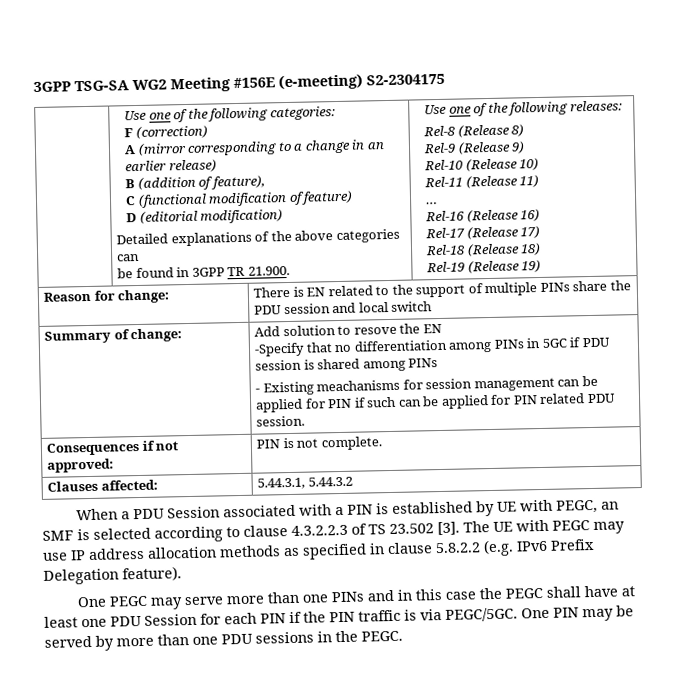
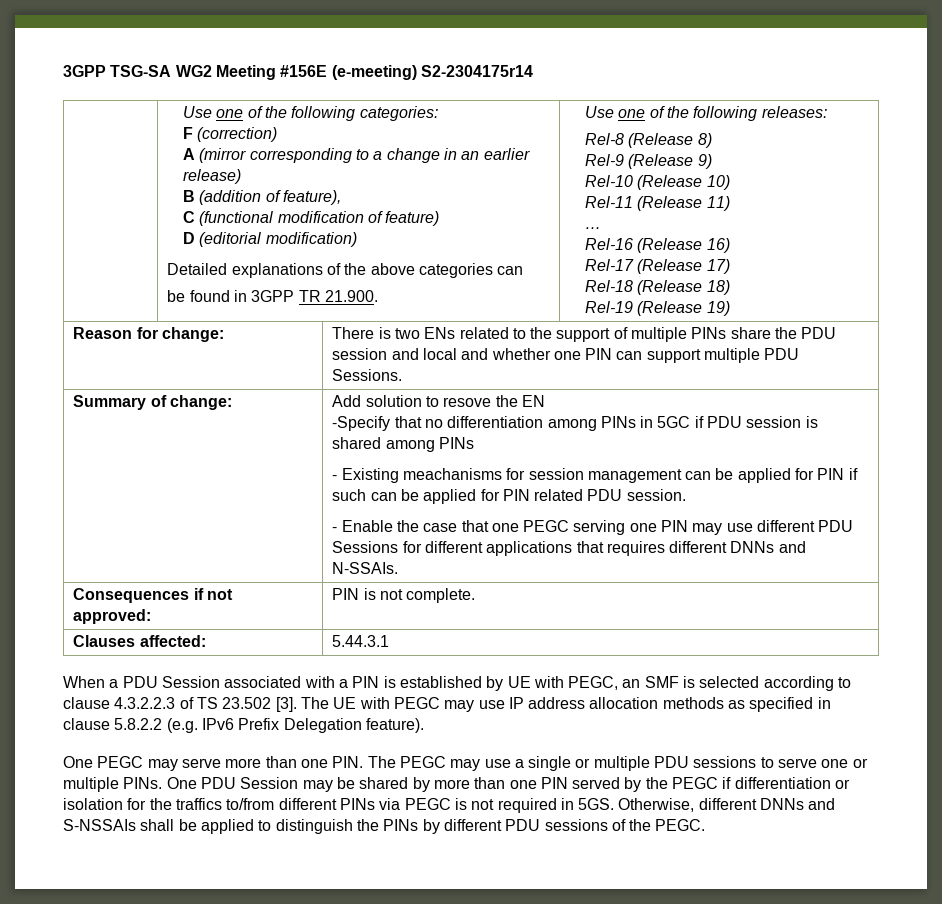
[366,73,445,86] S2-2304175 -> [420,65,533,77] S2-2304175r14
[306,287,326,297] EN -> [394,327,456,339] two ENs
[391,301,433,312] switch -> [461,348,800,363] [332,369,403,381] and whether one PIN can support multiple PDU Sessions.
(306, 421) none -> [332,520,854,535] [332,541,806,556] [332,562,399,574] // - Enable the case that one PEGC serving one PIN may use different PDU Sessions for different applications that requires different DNNs and N-SSAIs.
[257,476,353,490] 5.44.3.1, 5.44.3.2 -> [332,635,390,647] 5.44.3.1
[330,585,635,603] [44,607,579,628] PINs and in this case the PEGC shall have at least one PDU Session for each PIN if the PIN traffic is via PEGC/5GC. One PIN -> [332,756,868,771] [63,777,299,792] PIN. The PEGC may use a single or multiple PDU sessions to serve one or multiple PINs. One PDU Session
[44,635,92,648] served -> [359,777,409,789] shared
[221,631,332,645] PDU sessions in -> [540,777,851,792] [63,798,836,813] [63,819,626,834] PIN served by the PEGC if differentiation or isolation for the traffics to/from different PINs via PEGC is not required in 5GS. Otherwise, different DNNs and S-NSSAIs shall be applied to distinguish the PINs by different PDU sessions of

